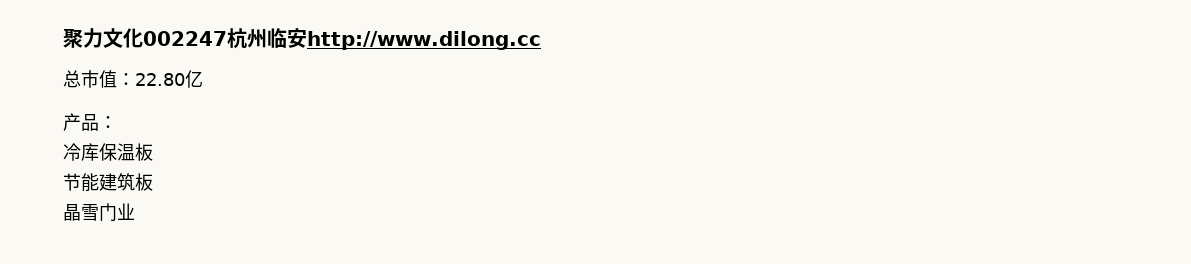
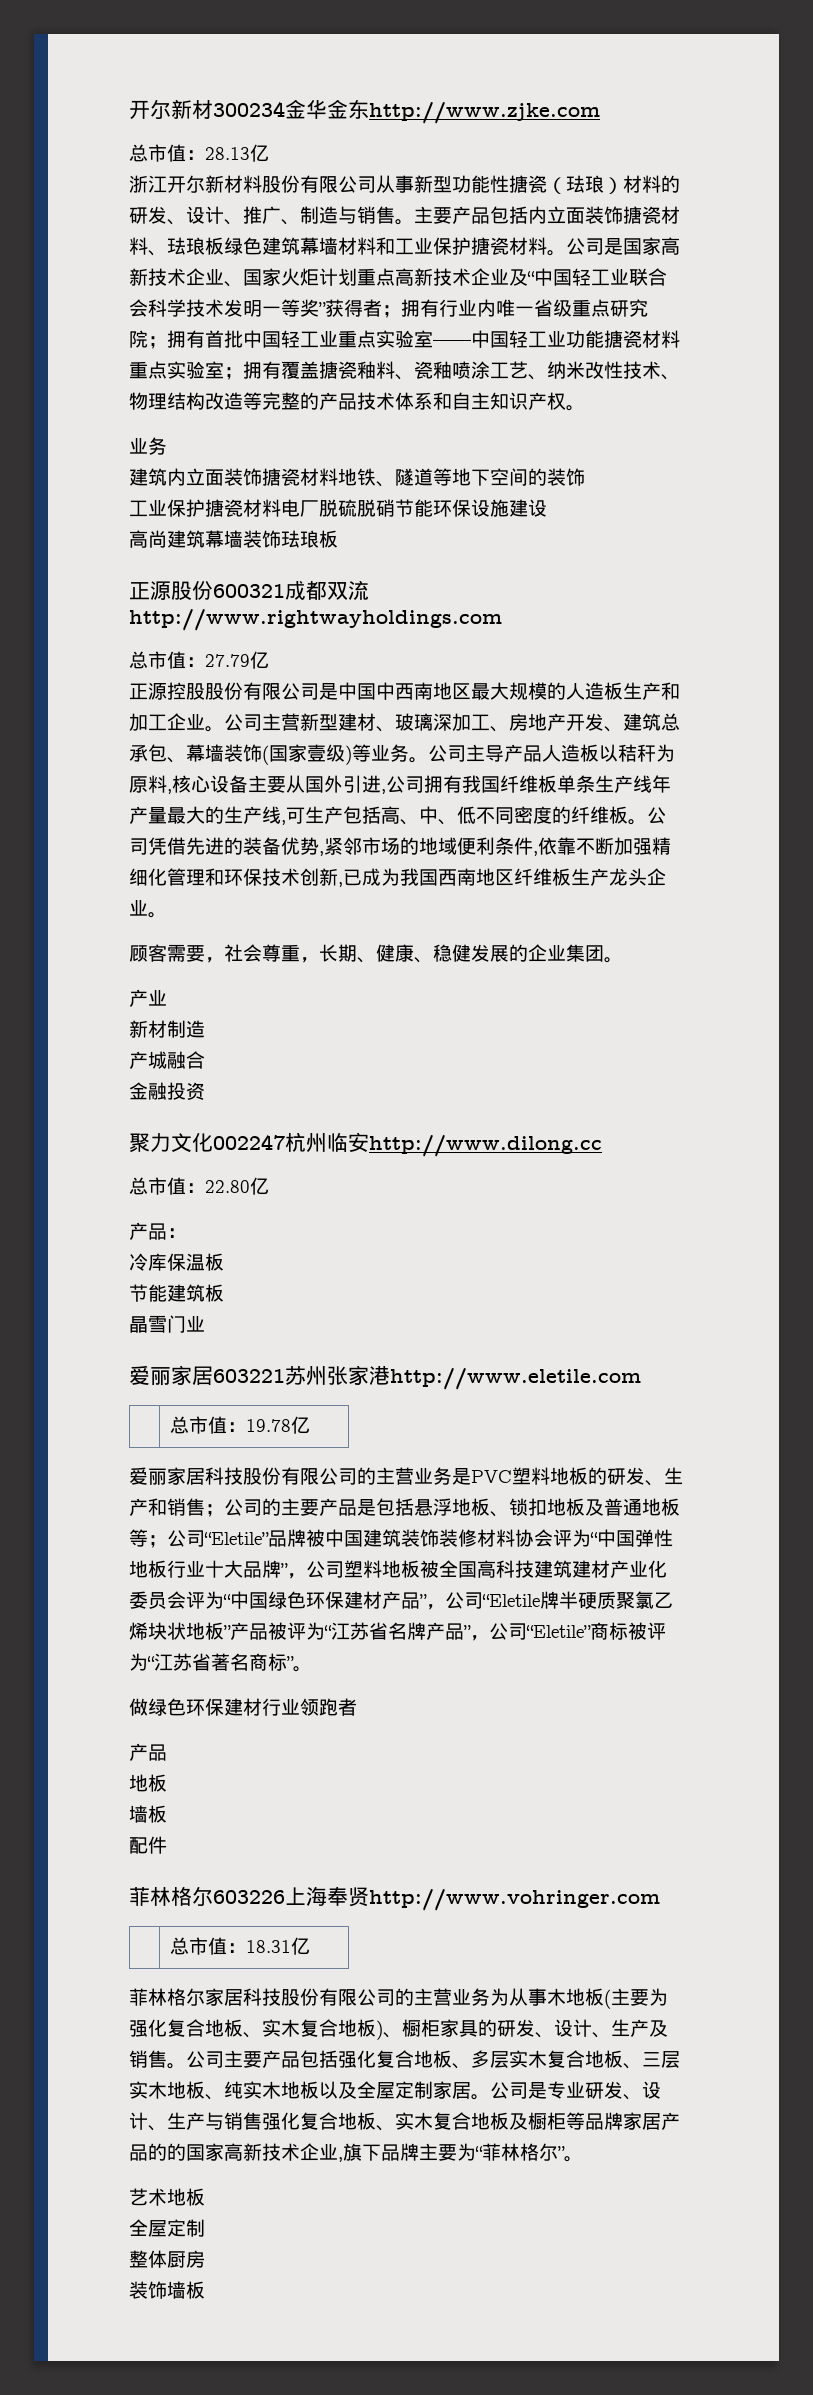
(63, 38) none -> [129,99,600,124] [129,144,269,162] [129,175,680,194] [129,206,680,225] [129,237,680,256] [129,268,667,287] [129,299,648,318] [129,330,680,349] [129,361,680,380] [129,392,585,411] [129,437,167,455] [129,468,585,487] [129,499,547,517] [129,530,338,548] [129,580,369,600] [129,609,502,631] [129,651,269,669] [129,682,680,700] [129,713,680,732] [129,744,675,765] [129,775,671,794] [129,806,666,825] [129,837,671,856] [129,868,666,887] [129,900,167,918] [129,944,623,963] [129,989,167,1007] [129,1020,205,1038] [129,1051,205,1069] [129,1082,205,1100] 开尔新材300234金华金东http://www.zjke.com // 总市值：28.13亿 // 浙江开尔新材料股份有限公司从事新型功能性搪瓷（珐琅）材料的研发、设计、推广、制造与销售。主要产品包括内立面装饰搪瓷材料、珐琅板绿色建筑幕墙材料和工业保护搪瓷材料。公司是国家高新技术企业、国家火炬计划重点高新技术企业及“中国轻工业联合会科学技术发明一等奖”获得者；拥有行业内唯一省级重点研究院；拥有首批中国轻工业重点实验室——中国轻工业功能搪瓷材料重点实验室；拥有覆盖搪瓷釉料、瓷釉喷涂工艺、纳米改性技术、物理结构改造等完整的产品技术体系和自主知识产权。 // 业务 // 建筑内立面装饰搪瓷材料地铁、隧道等地下空间的装饰 // 工业保护搪瓷材料电厂脱硫脱硝节能环保设施建设 // 高尚建筑幕墙装饰珐琅板 // 正源股份600321成都双流http://www.rightwayholdings.com // 总市值：27.79亿 // 正源控股股份有限公司是中国中西南地区最大规模的人造板生产和加工企业。公司主营新型建材、玻璃深加工、房地产开发、建筑总承包、幕墙装饰(国家壹级)等业务。公司主导产品人造板以秸秆为原料,核心设备主要从国外引进,公司拥有我国纤维板单条生产线年产量最大的生产线,可生产包括高、中、低不同密度的纤维板。公司凭借先进的装备优势,紧邻市场的地域便利条件,依靠不断加强精细化管理和环保技术创新,已成为我国西南地区纤维板生产龙头企业。 // 顾客需要，社会尊重，长期、健康、稳健发展的企业集团。 // 产业 // 新材制造 // 产城融合 // 金融投资 //
(135, 211) none -> [129,1365,641,1390] [169,1416,310,1434] [129,1467,683,1486] [129,1498,680,1517] [129,1529,673,1548] [129,1560,667,1579] [129,1591,673,1610] [129,1622,666,1641] [129,1653,312,1672] [129,1698,357,1716] [129,1743,167,1761] [129,1774,167,1792] [129,1805,167,1823] [129,1836,167,1854] [129,1886,660,1911] [169,1937,310,1955] [129,1988,668,2009] [129,2019,668,2040] [129,2050,680,2069] [129,2081,661,2100] [129,2112,680,2131] [129,2143,583,2162] [129,2188,205,2206] [129,2219,205,2237] [129,2250,205,2268] [129,2281,205,2299] // 爱丽家居603221苏州张家港http://www.eletile.com // | 总市值：19.78亿 // 爱丽家居科技股份有限公司的主营业务是PVC塑料地板的研发、生产和销售；公司的主要产品是包括悬浮地板、锁扣地板及普通地板等；公司“Eletile”品牌被中国建筑装饰装修材料协会评为“中国弹性地板行业十大品牌”，公司塑料地板被全国高科技建筑建材产业化委员会评为“中国绿色环保建材产品”，公司“Eletile牌半硬质聚氯乙烯块状地板”产品被评为“江苏省名牌产品”，公司“Eletile”商标被评为“江苏省著名商标”。 // 做绿色环保建材行业领跑者 // 产品 // 地板 // 墙板 // 配件 // 菲林格尔603226上海奉贤http://www.vohringer.com // | 总市值：18.31亿 // 菲林格尔家居科技股份有限公司的主营业务为从事木地板(主要为强化复合地板、实木复合地板)、橱柜家具的研发、设计、生产及销售。公司主要产品包括强化复合地板、多层实木复合地板、三层实木地板、纯实木地板以及全屋定制家居。公司是专业研发、设计、生产与销售强化复合地板、实木复合地板及橱柜等品牌家居产品的的国家高新技术企业,旗下品牌主要为“菲林格尔”。 // 艺术地板 // 全屋定制 // 整体厨房 // 装饰墙板

